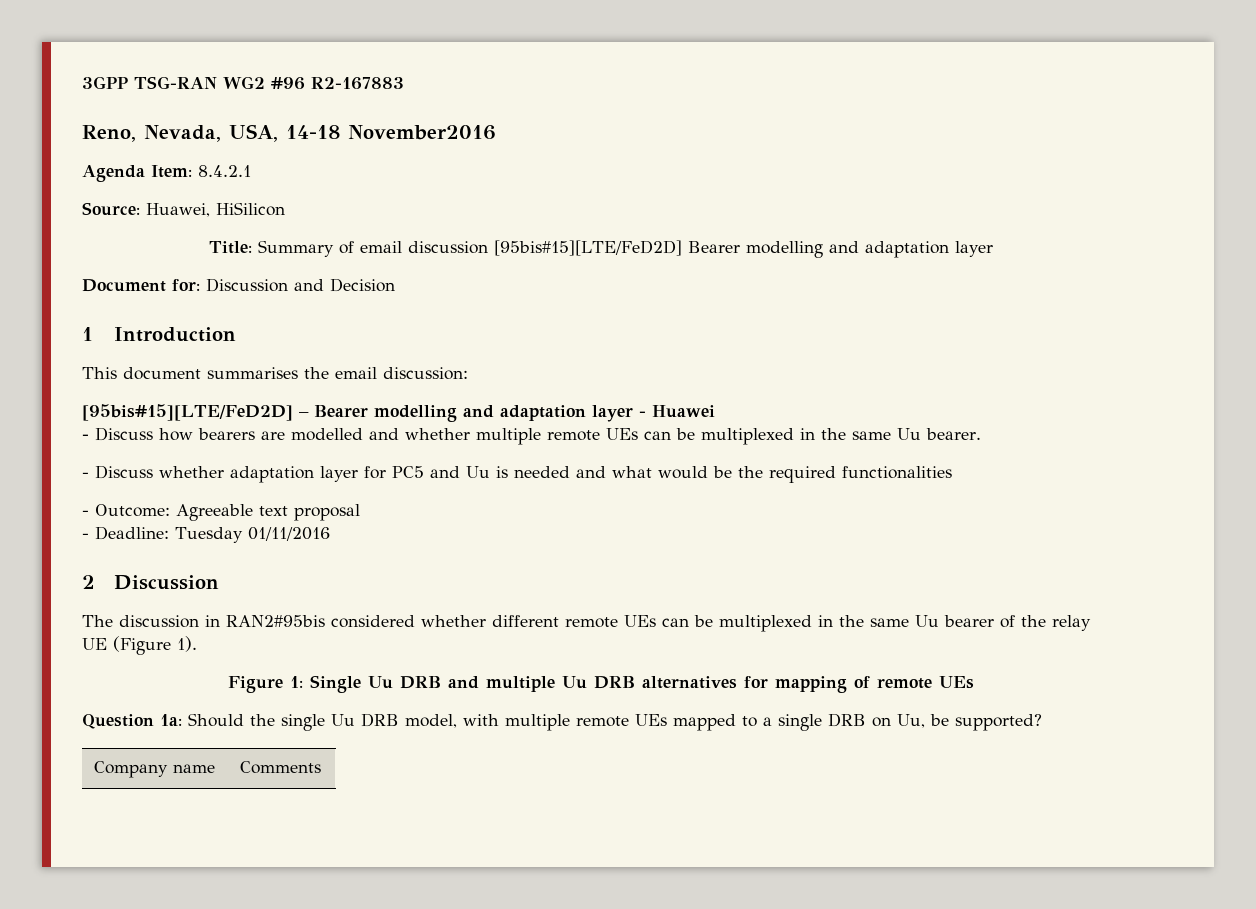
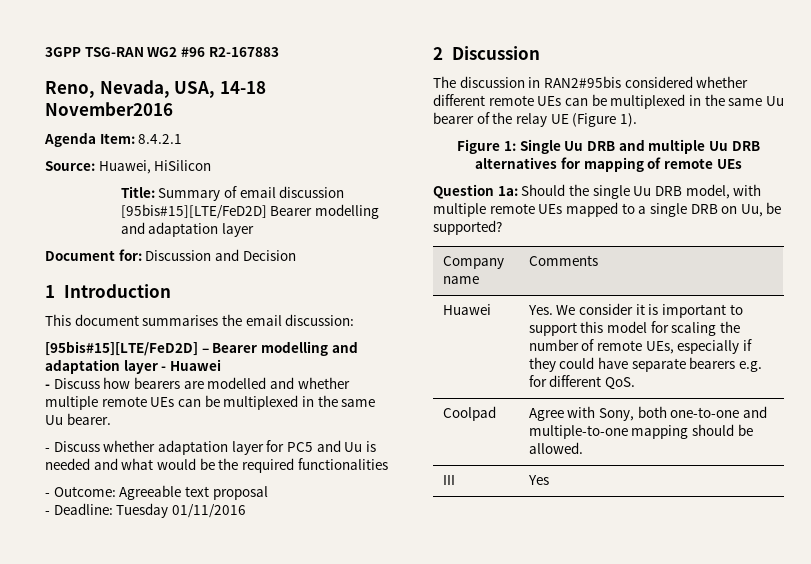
(322, 767) none -> [442,304,491,315] [527,303,743,318] [528,321,741,336] [528,339,753,354] [528,357,763,372] [528,375,636,390] [442,406,496,421] [528,406,768,421] [528,424,753,439] [528,442,583,454] [442,475,455,485] [527,475,549,485] // Huawei | Yes. We consider it is important to support this model for scaling the number of remote UEs, especially if they could have separate bearers e.g. for different QoS. // Coolpad | Agree with Sony, both one-to-one and multiple-to-one mapping should be allowed. // III | Yes

